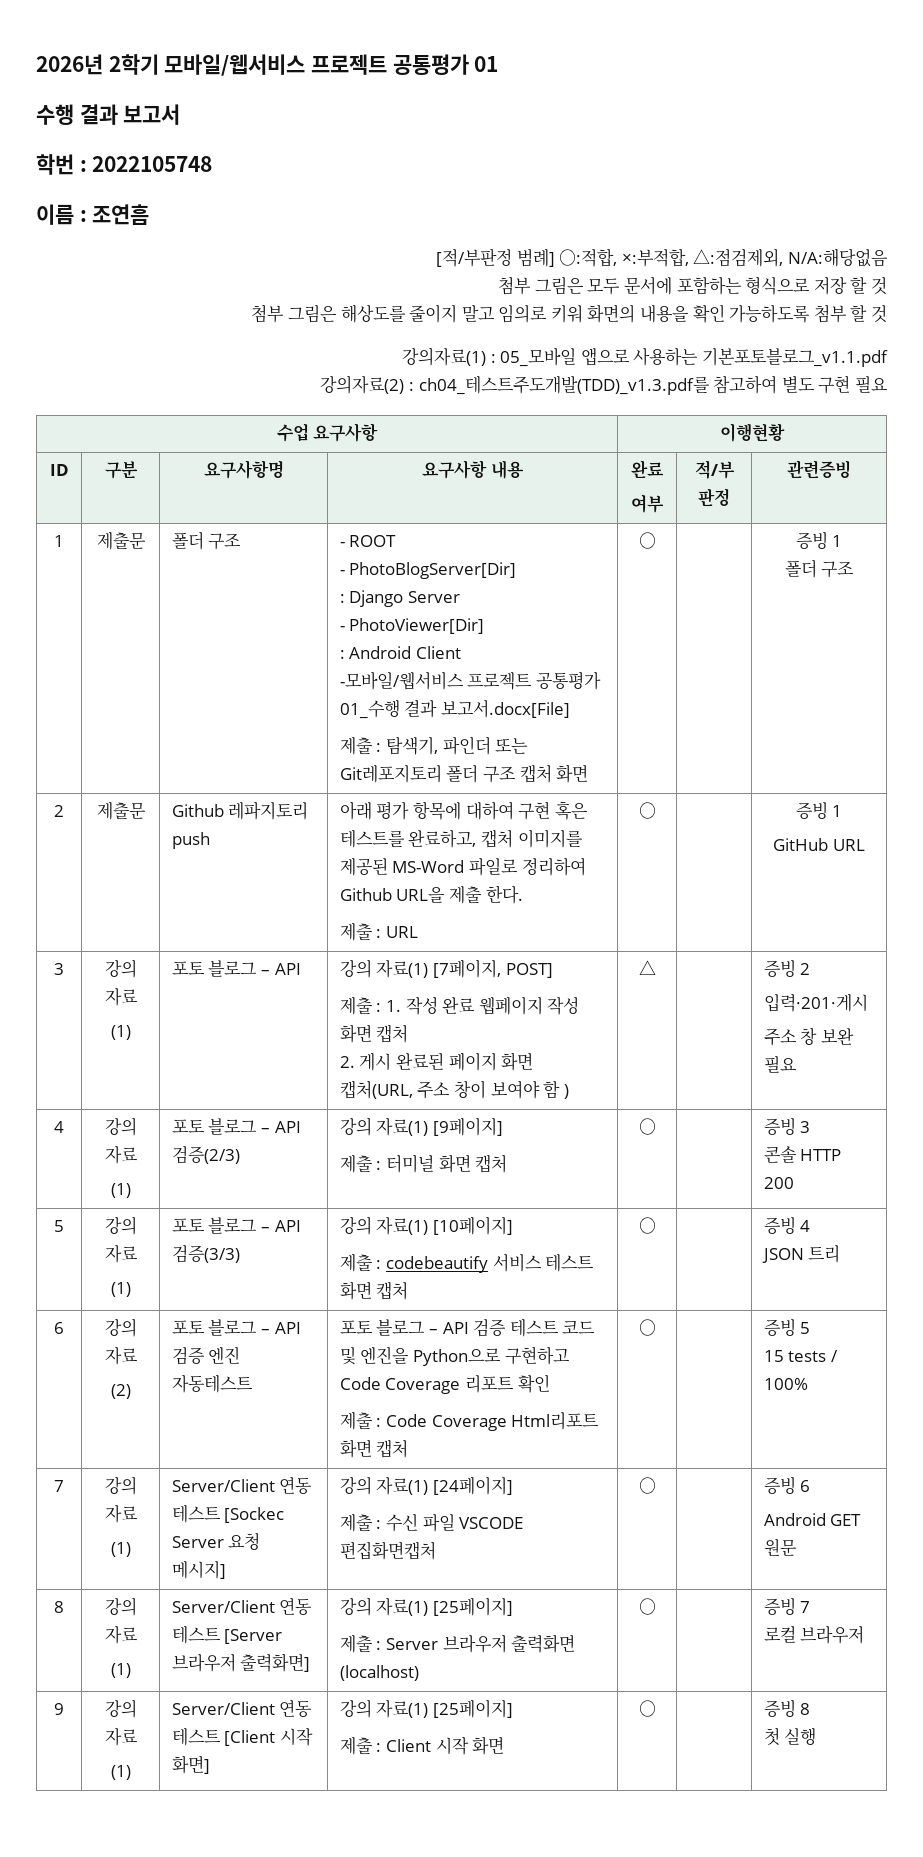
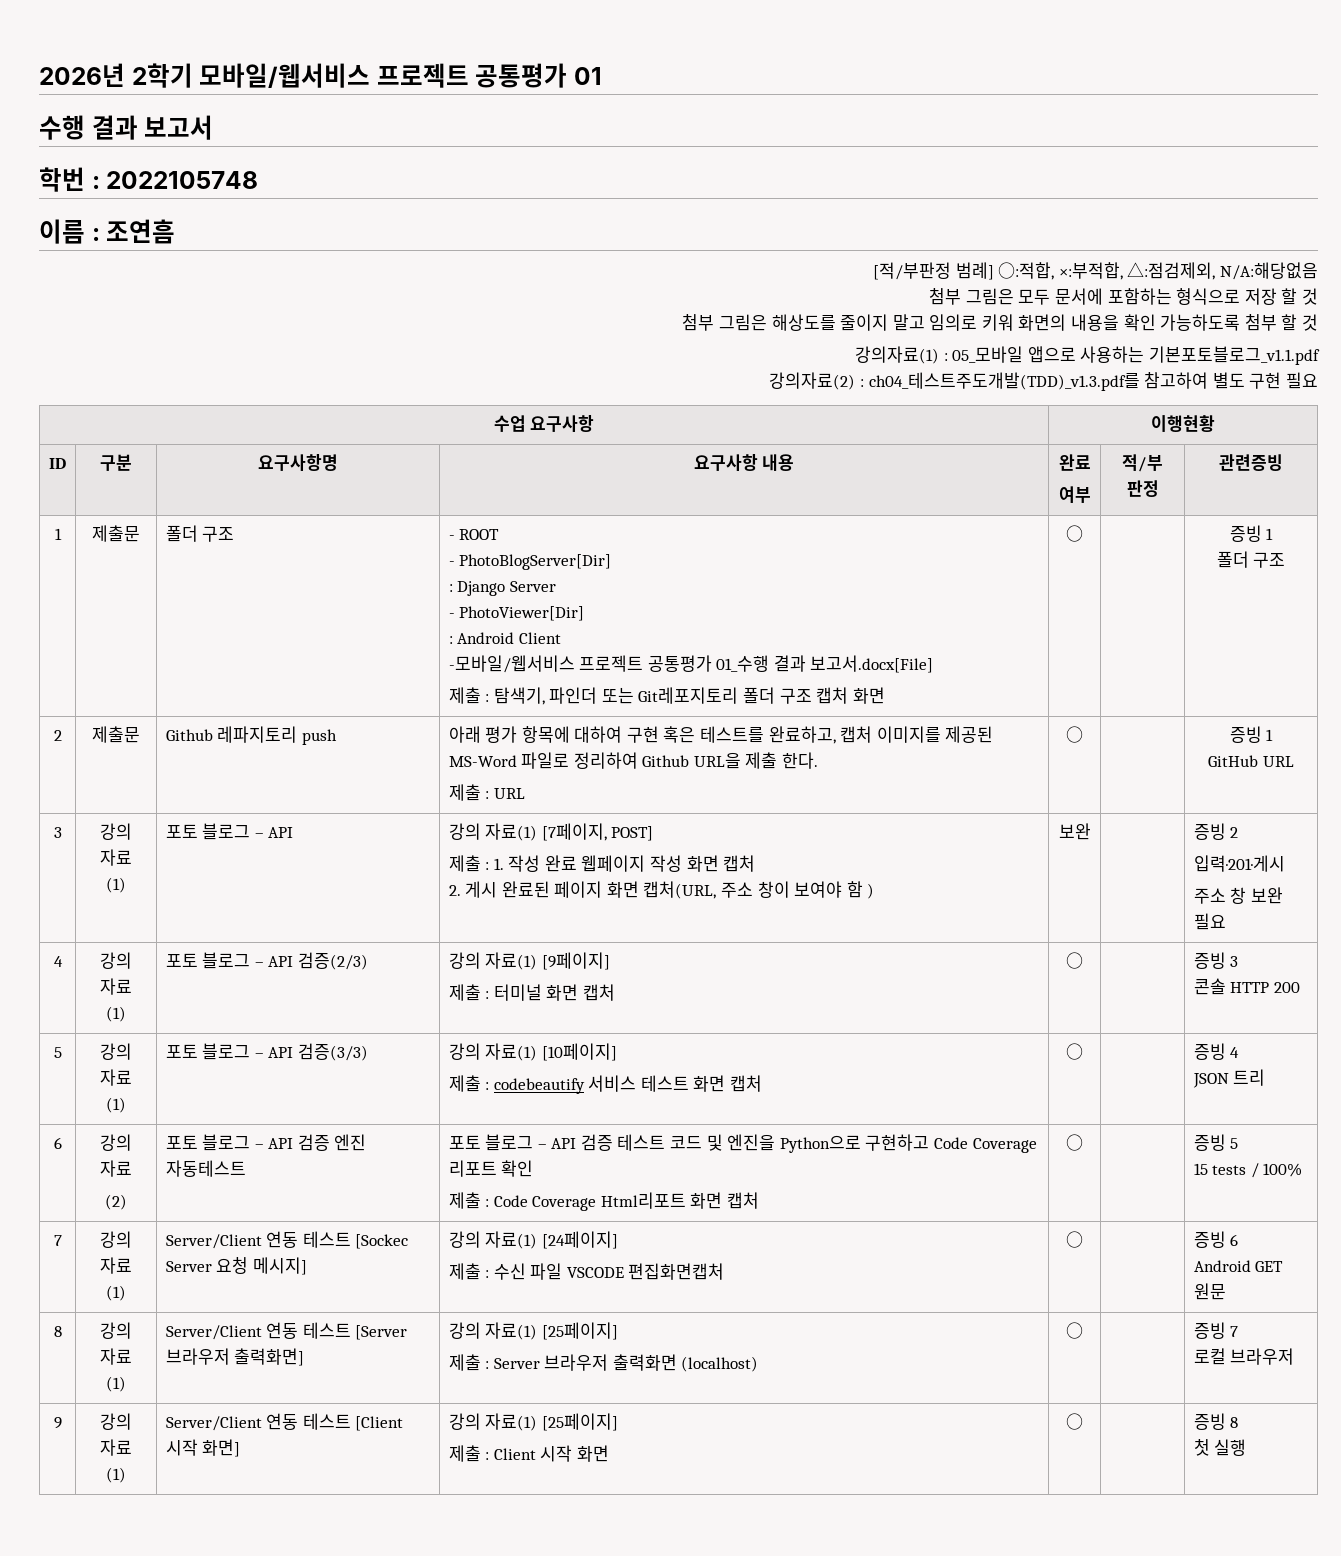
[638,960,656,975] △ -> [1058,823,1091,840] 보완

